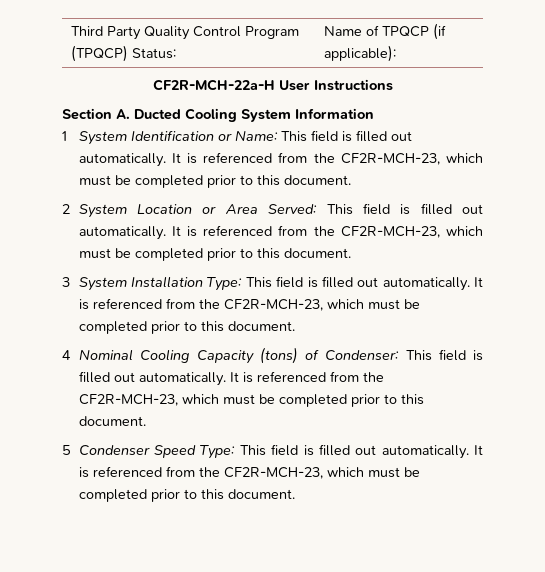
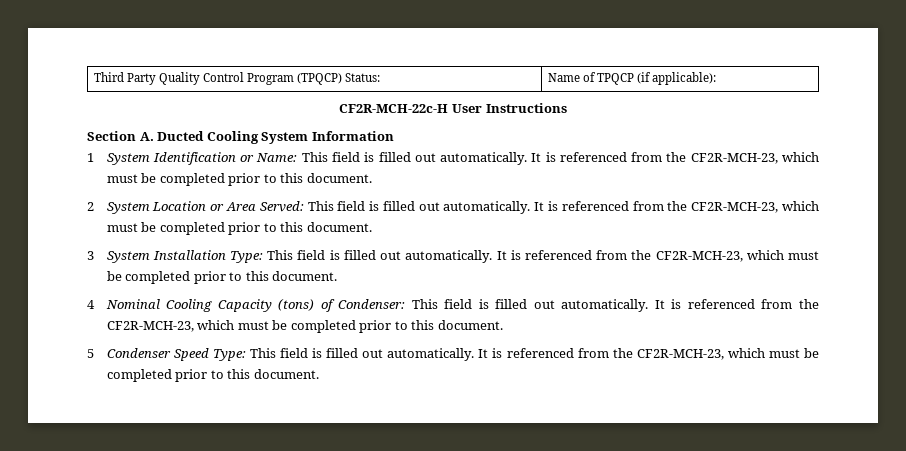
[152,79,275,91] CF2R-MCH-22a-H -> [339,104,449,113] CF2R-MCH-22c-H

